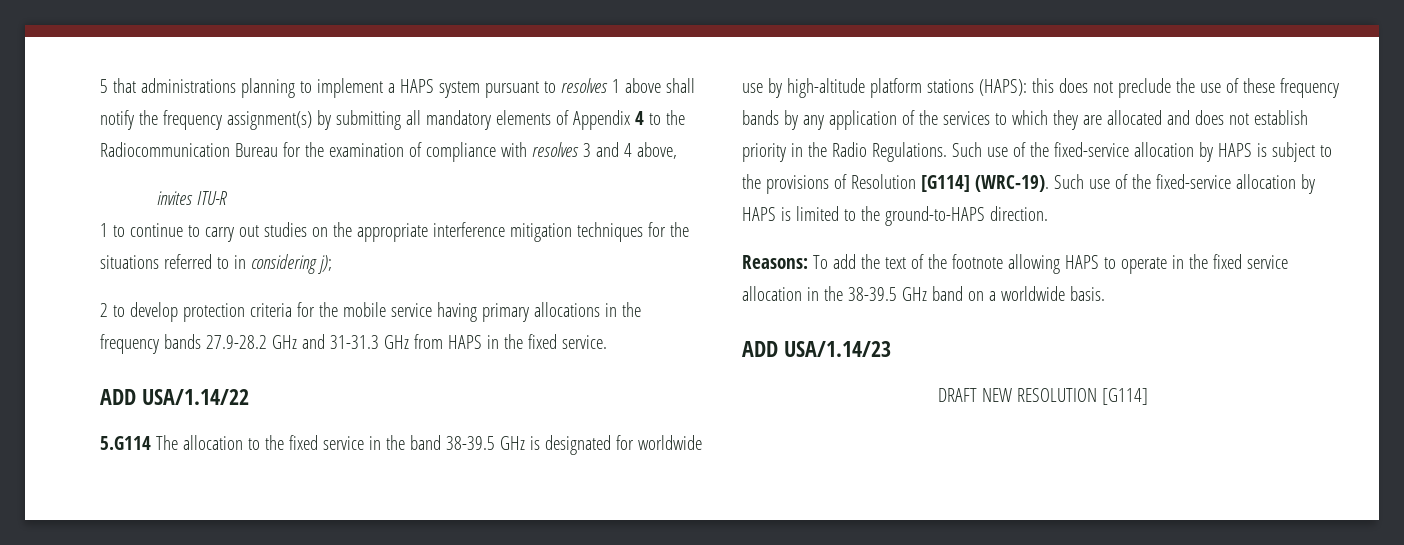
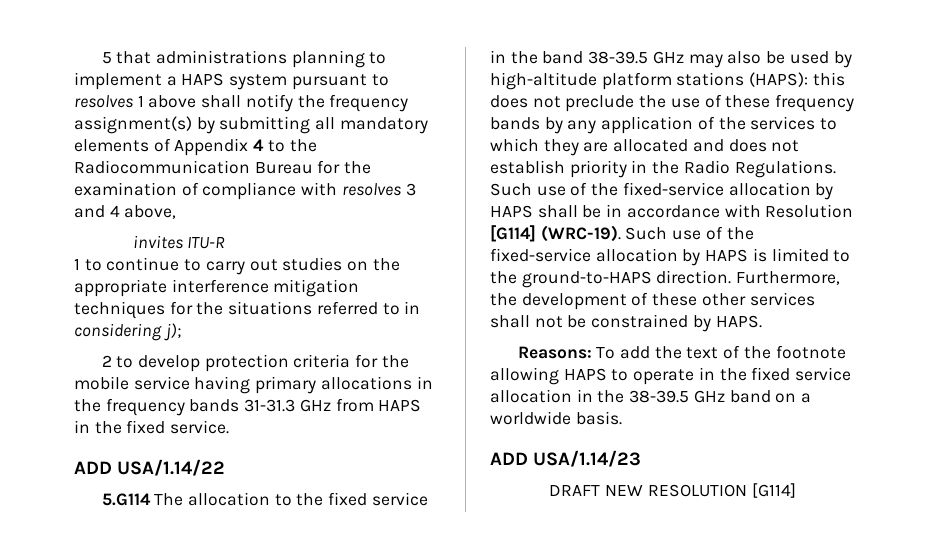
[205,334,325,349] 27.9-28.2 GHz and -> (240, 405) none
[529,435,702,455] [742,83,763,93] is designated for worldwide use -> [688,51,829,68] may also be used
[1256,142,1332,162] [742,174,847,194] is subject to the provisions of -> [537,204,761,218] shall be in accordance with
(1048, 213) none -> [736,271,841,285] [490,292,815,310] [490,314,762,332] Furthermore, the development of these other services shall not be constrained by HAPS.

